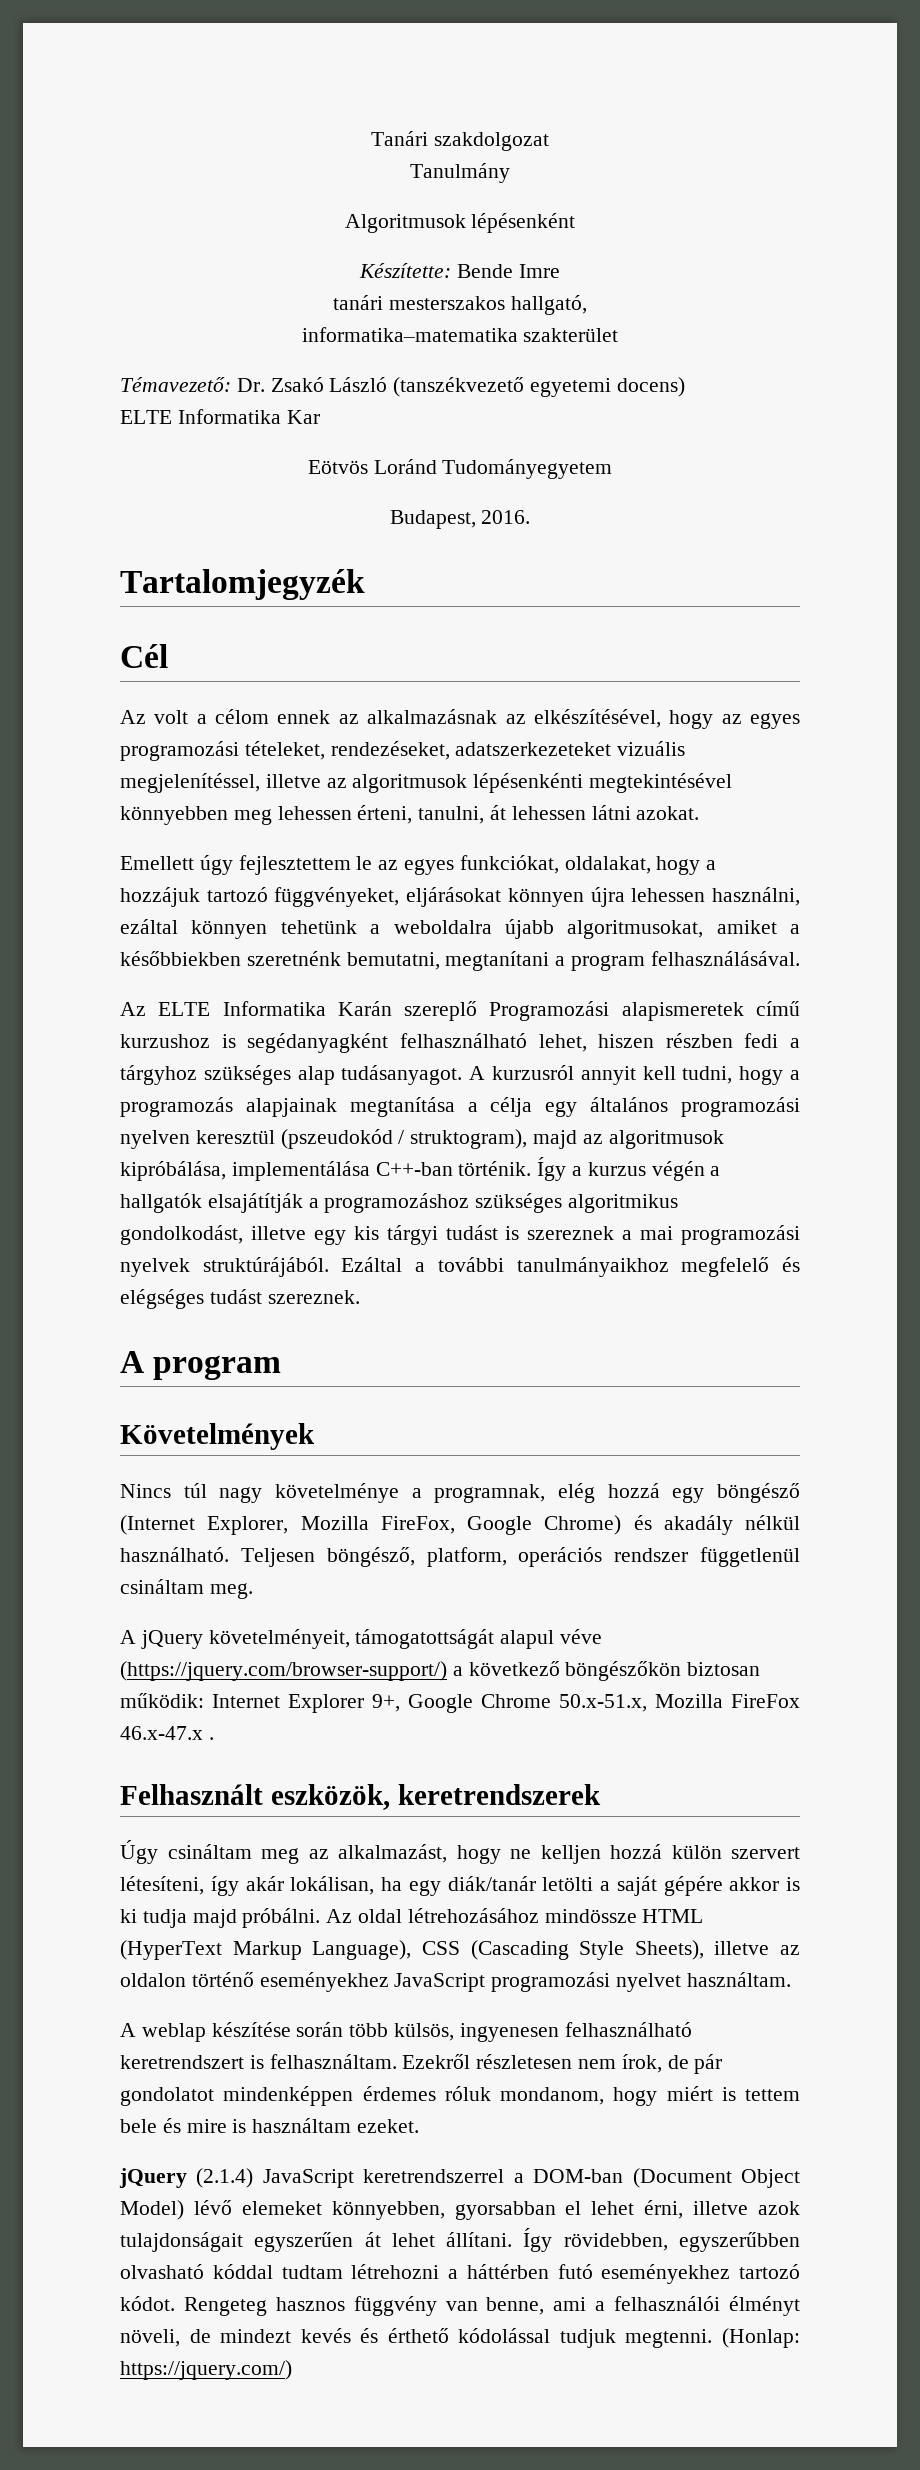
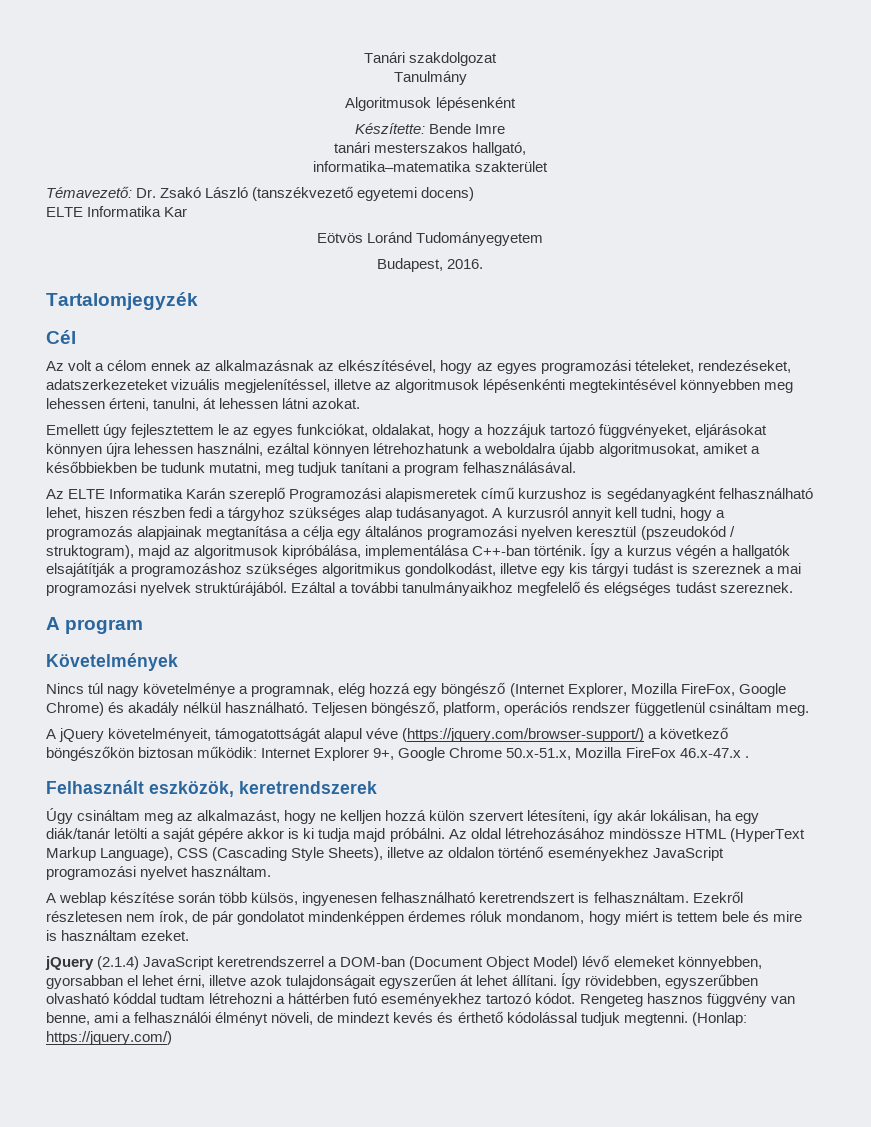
[280,920,357,934] tehetünk -> [373,443,470,454] létrehozhatunk
[246,951,550,971] szeretnénk bemutatni, megtanítani -> [141,462,389,476] be tudunk mutatni, meg tudjuk tanítani

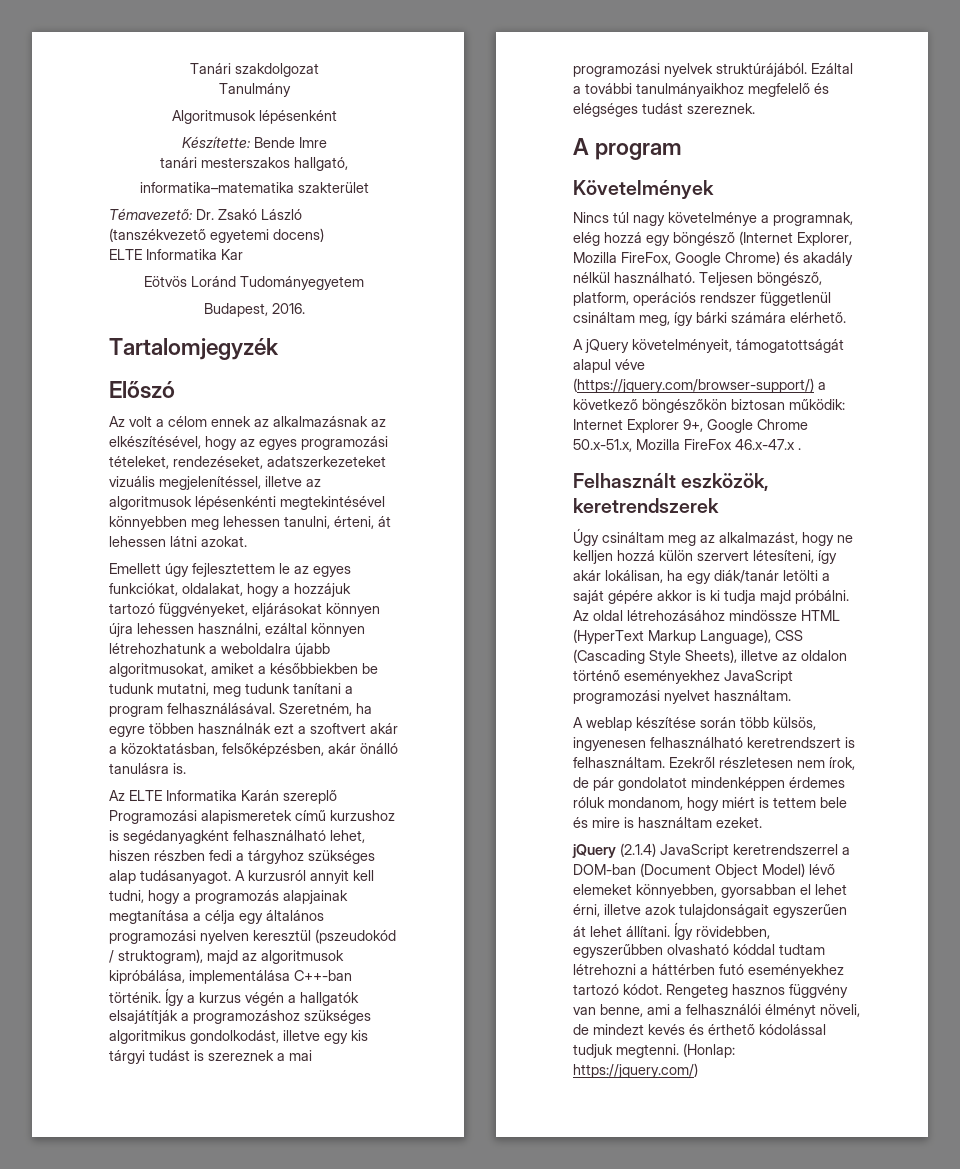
[46,330,76,344] Cél -> [109,381,175,399] Előszó
[109,398,200,411] érteni, tanulni, -> [284,516,374,529] tanulni, érteni,
[298,462,338,476] tudjuk -> [245,683,290,694] tudunk
(577, 467) none -> [279,703,372,716] [109,723,398,737] [109,743,398,757] [109,763,186,774] Szeretném, ha egyre többen használnák ezt a szoftvert akár a közoktatásban, felsőképzésben, akár önálló tanulásra is.
[775,705,809,716] meg. -> [639,312,846,326] meg, így bárki számára elérhető.

